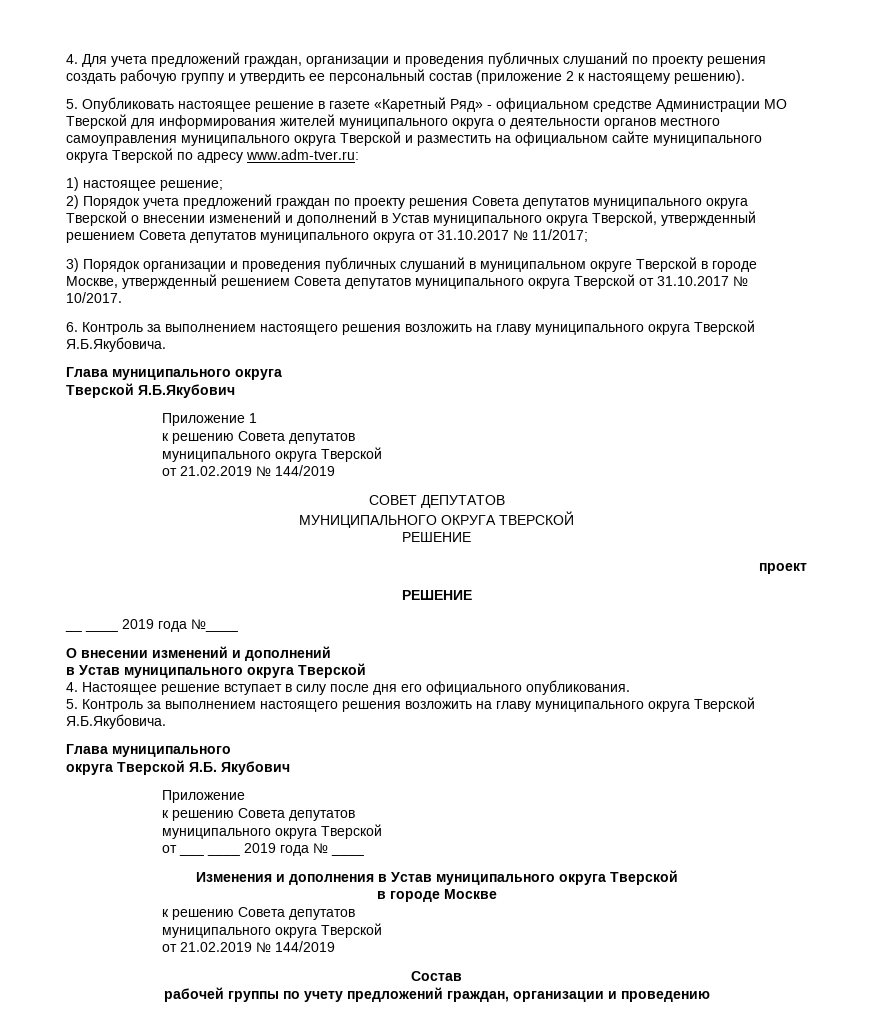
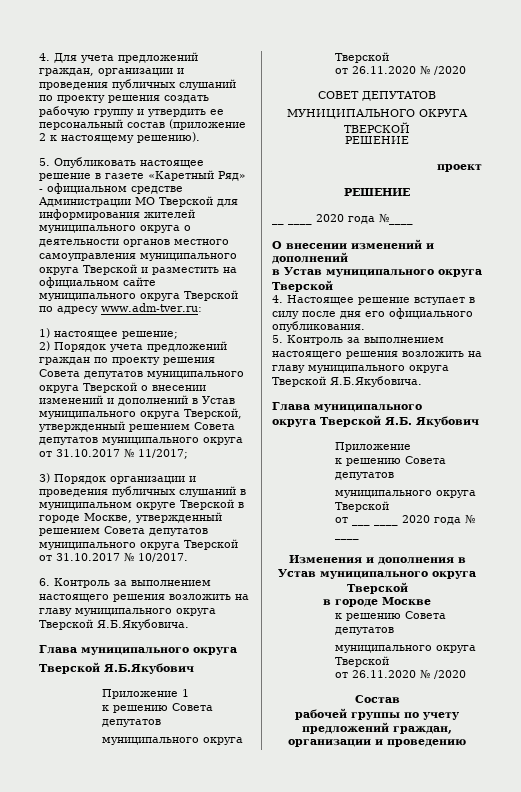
[180,465,336,476] 21.02.2019 № 144/2019 -> [352,65,466,75] 26.11.2020 № /2020
[122,619,154,629] 2019 -> [316,214,344,222] 2020
[244,843,277,853] 2019 -> [402,515,430,523] 2020
[180,941,336,952] 21.02.2019 № 144/2019 -> [352,669,466,679] 26.11.2020 № /2020

